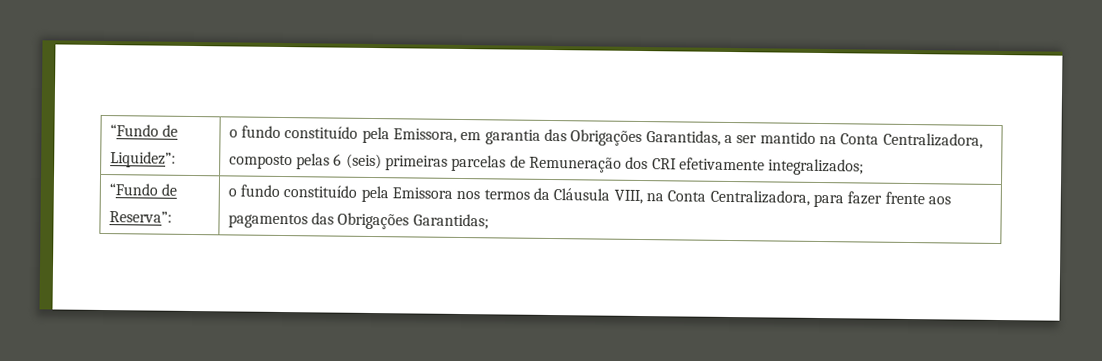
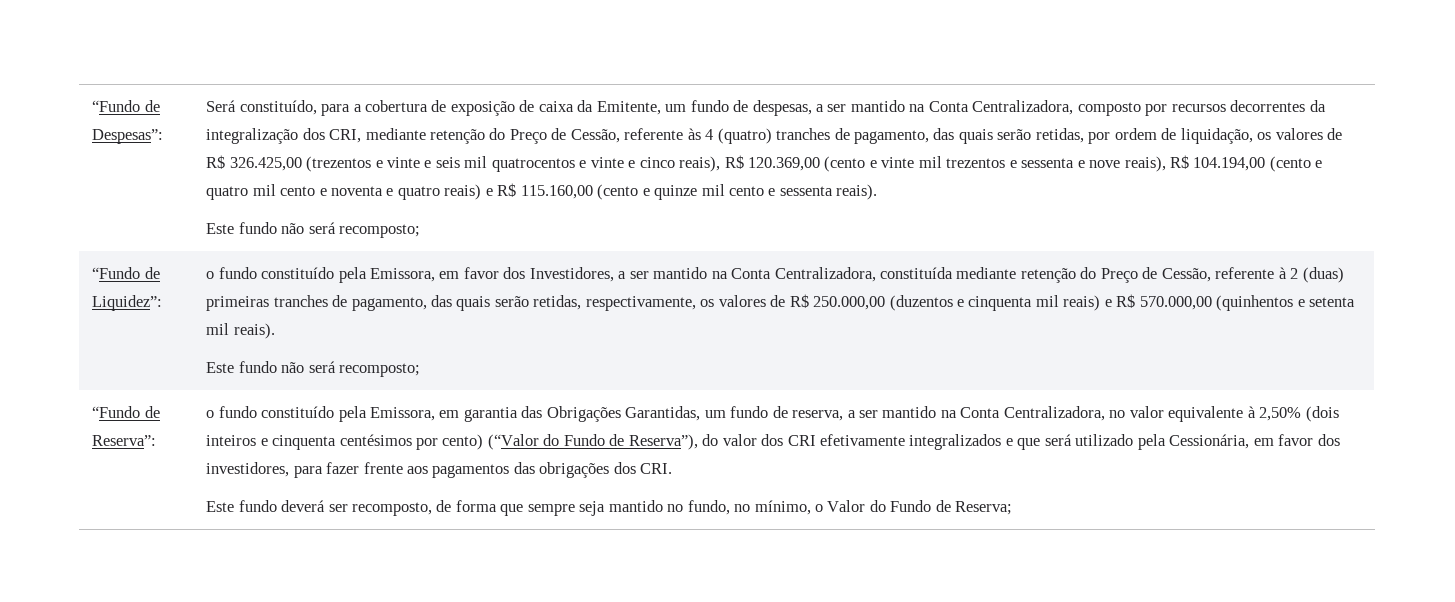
[109,124,179,137] [109,151,176,168] “Fundo de Liquidez”: -> [92,100,160,112] [92,129,164,144] [206,100,1326,116] [206,128,1343,144] [206,155,1323,172] [206,183,878,200] [206,222,421,238] [92,267,160,279] [92,295,163,311] [206,267,1344,283] [206,294,1356,311] [206,323,275,339] [206,361,421,377] [92,406,160,418] [92,435,157,446] “Fundo de Despesas”: | Será constituído, para a cobertura de exposição de caixa da Emitente, um fundo de despesas, a ser mantido na Conta Centralizadora, composto por recursos decorrentes da integralização dos CRI, mediante retenção do Preço de Cessão, referente às 4 (quatro) tranches de pagamento, das quais serão retidas, por ordem de liquidação, os valores de R$ 326.425,00 (trezentos e vinte e seis mil quatrocentos e vinte e cinco reais), R$ 120.369,00 (cento e vinte mil trezentos e sessenta e nove reais), R$ 104.194,00 (cento e quatro mil cento e noventa e quatro reais) e R$ 115.160,00 (cento e quinze mil cento e sessenta reais). // Este fundo não será recomposto; // “Fundo de Liquidez”: | o fundo constituído pela Emissora, em favor dos Investidores, a ser mantido na Conta Centralizadora, constituída mediante retenção do Preço de Cessão, referente à 2 (duas) primeiras tranches de pagamento, das quais serão retidas, respectivamente, os valores de R$ 250.000,00 (duzentos e cinquenta mil reais) e R$ 570.000,00 (quinhentos e setenta mil reais). // Este fundo não será recomposto; // “Fundo de Reserva”:
[723,131,983,149] [228,153,865,176] [108,183,178,196] [108,211,172,223] [227,184,810,206] a ser mantido na Conta Centralizadora, composto pelas 6 (seis) primeiras parcelas de Remuneração dos CRI efetivamente integralizados; // “Fundo de Reserva”: | o fundo constituído pela Emissora nos termos da Cláusula VIII, na Conta Centralizadora, -> [704,406,1339,422] [206,434,1340,450] [206,462,290,477] um fundo de reserva, a ser mantido na Conta Centralizadora, no valor equivalente à 2,50% (dois inteiros e cinquenta centésimos por cento) (“Valor do Fundo de Reserva”), do valor dos CRI efetivamente integralizados e que será utilizado pela Cessionária, em favor dos investidores,
[337,212,489,230] Obrigações Garantidas; -> [539,462,673,478] [206,500,1013,516] obrigações dos CRI. // Este fundo deverá ser recomposto, de forma que sempre seja mantido no fundo, no mínimo, o Valor do Fundo de Reserva;

